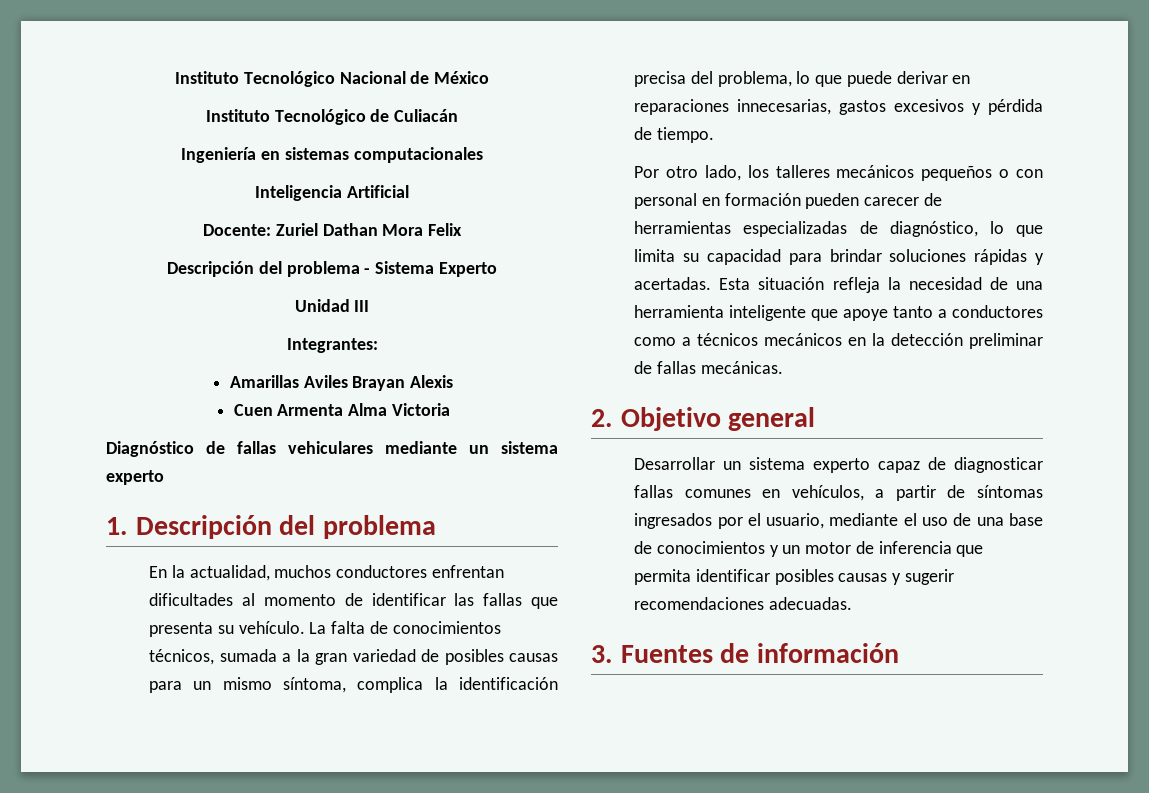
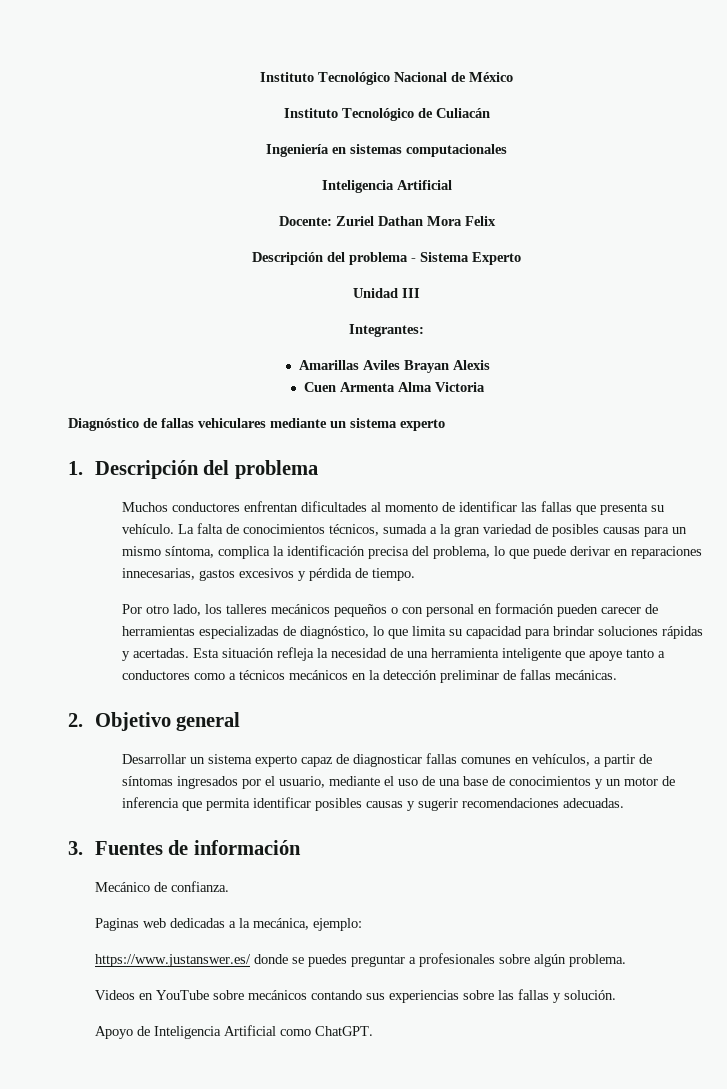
[149,565,332,581] En la actualidad, muchos -> [121,502,168,512] Muchos
(899, 653) none -> [94,881,229,892] [94,918,362,931] [94,953,626,967] [94,989,616,1003] [94,1025,373,1039] // Mecánico de confianza. // Paginas web dedicadas a la mecánica, ejemplo: // https://www.justanswer.es/ donde se puedes preguntar a profesionales sobre algún problema. // Videos en YouTube sobre mecánicos contando sus experiencias sobre las fallas y solución. // Apoyo de Inteligencia Artificial como ChatGPT.

